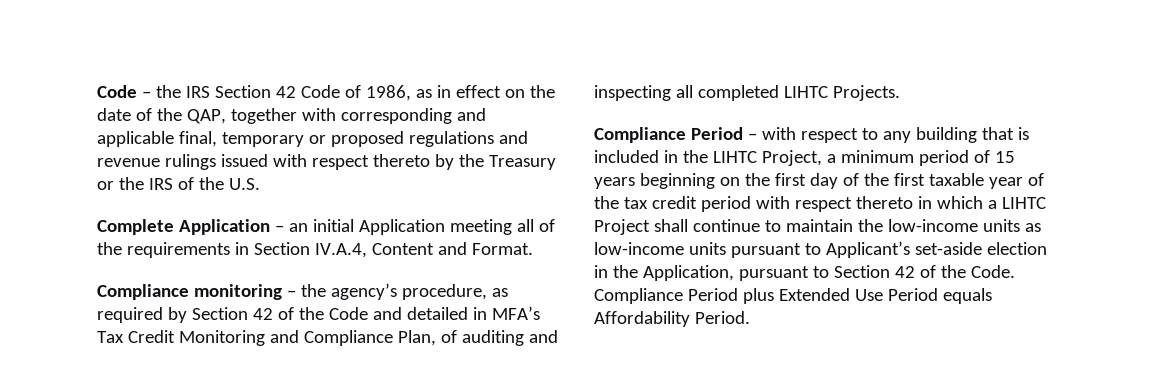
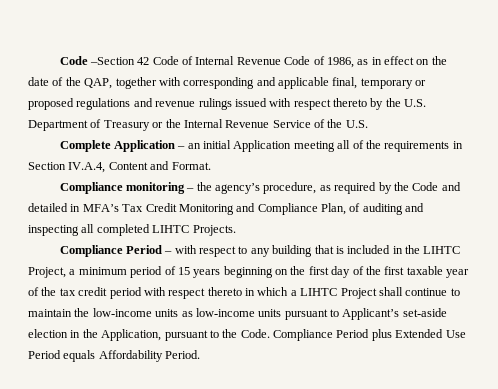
[97,85,296,98] Code – the IRS Section 42 -> [59,56,281,65] Code –Section 42 Code of Internal Revenue
[488,155,556,170] [97,177,173,190] Treasury or the IRS -> [404,99,427,107] [28,119,311,131] U.S. Department of Treasury or the Internal Revenue Service
[191,307,294,320] Section 42 of -> (392, 188) none
[833,265,936,278] Section 42 of -> (219, 334) none

